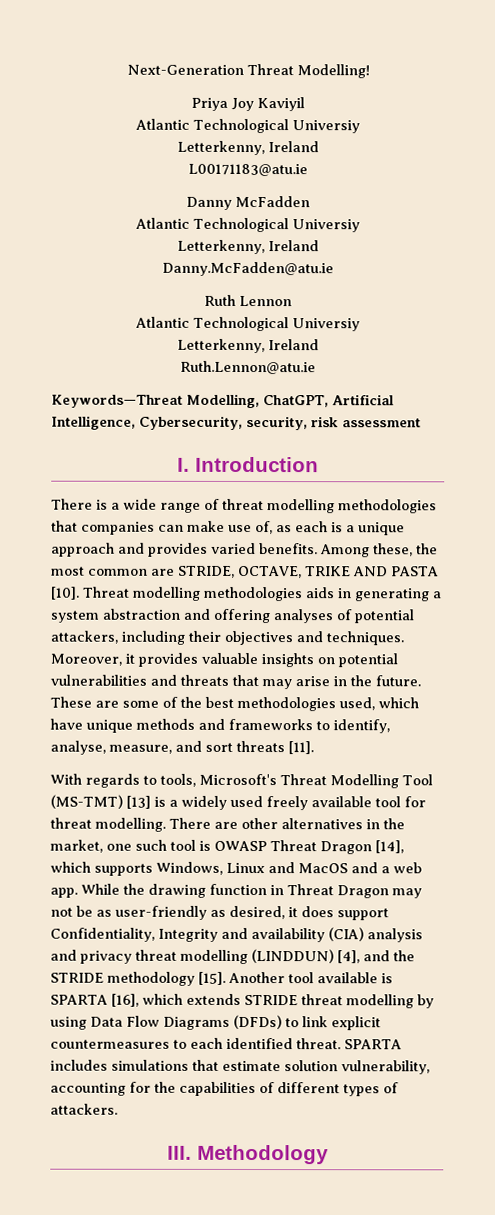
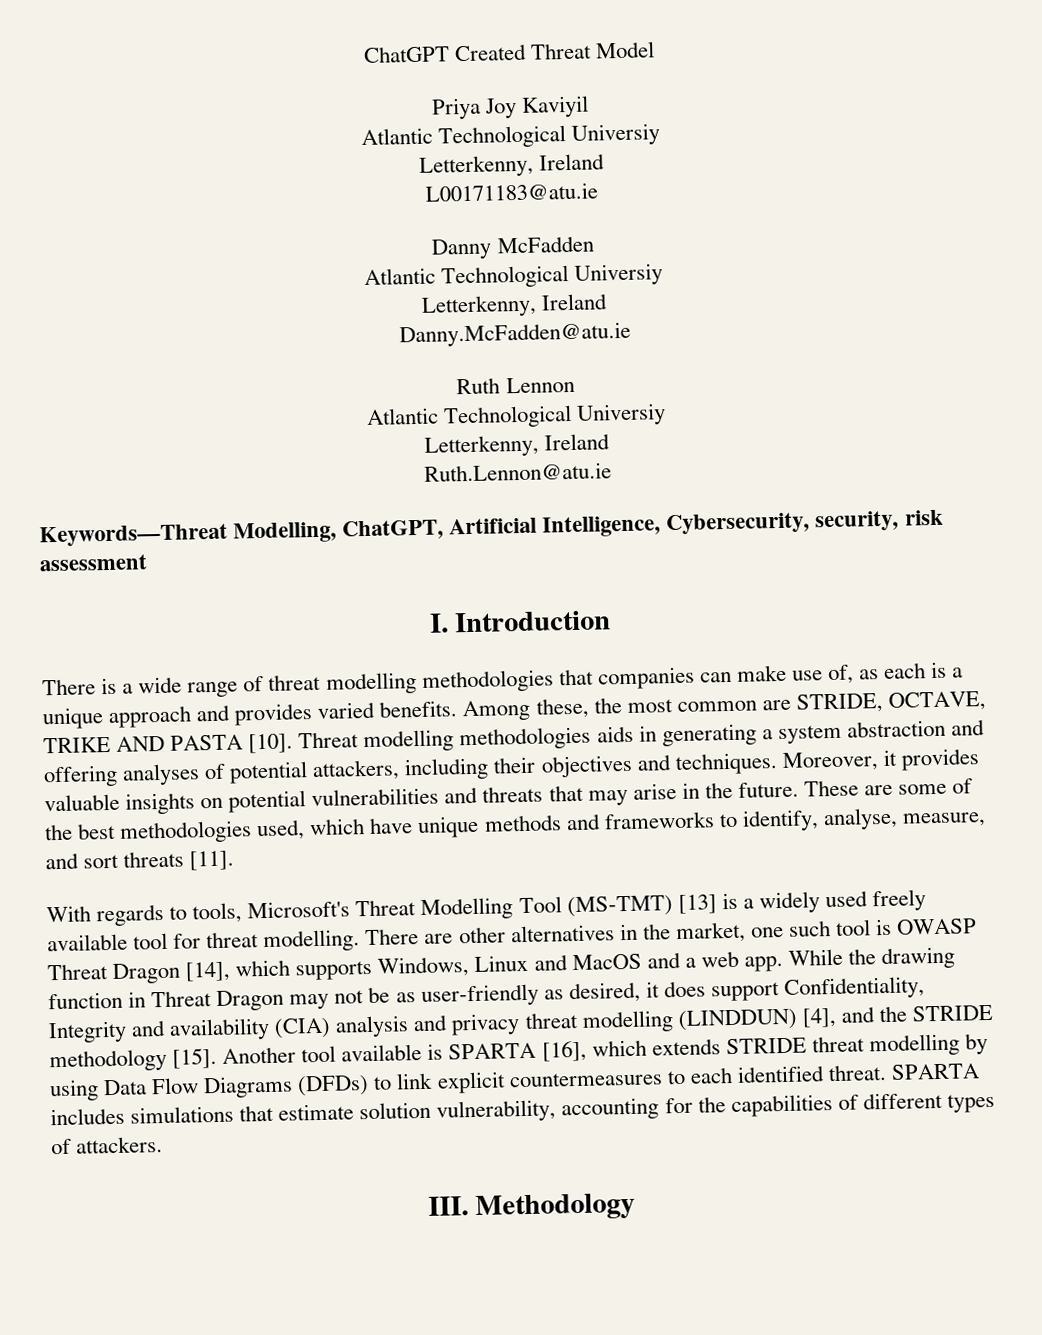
[126,63,370,79] Next-Generation Threat Modelling! -> [362,41,656,63] ChatGPT Created Threat Model

